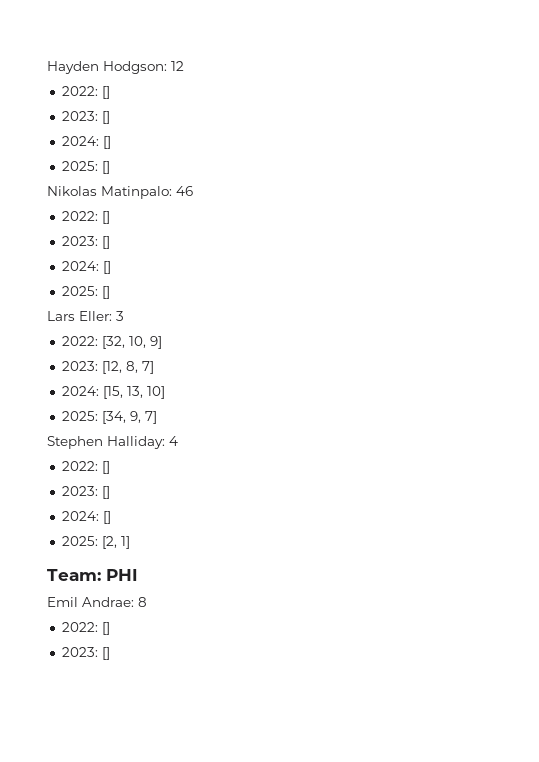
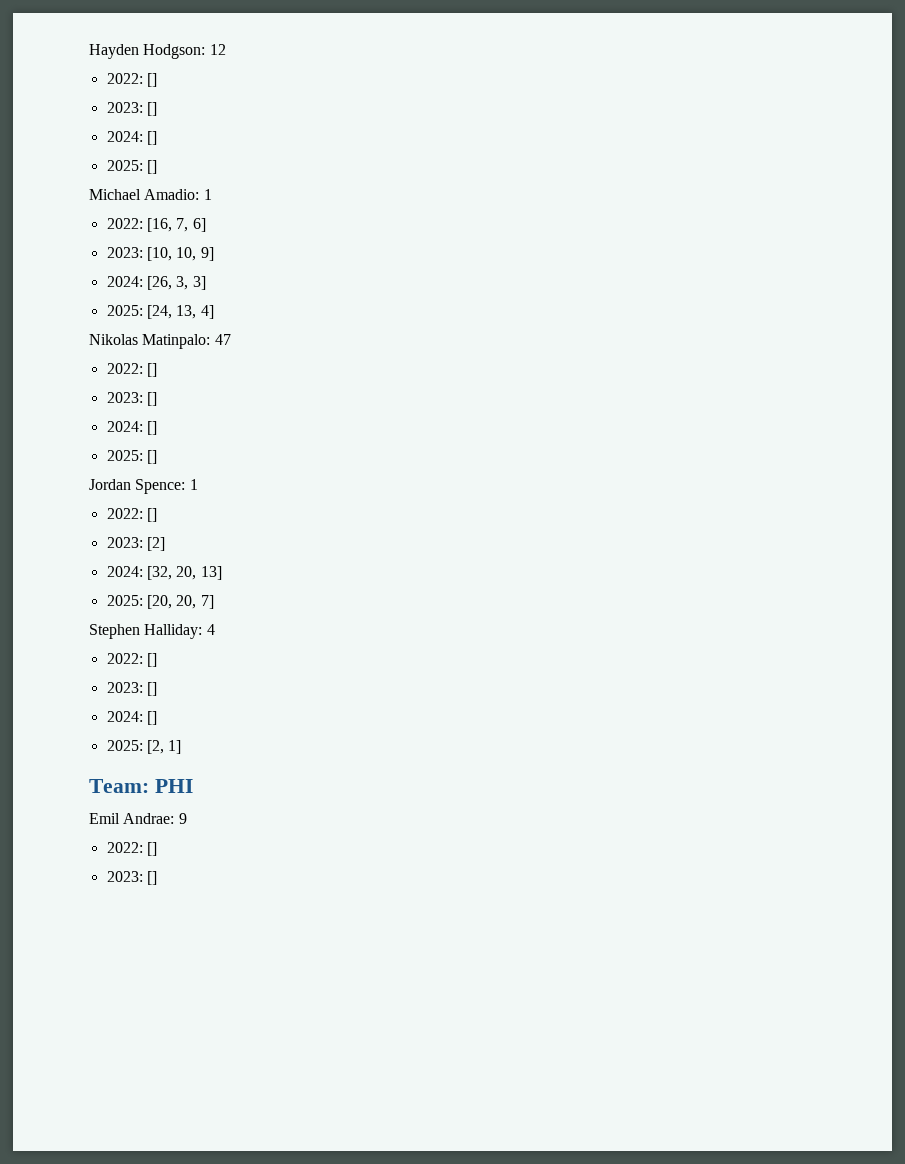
(110, 167) none -> [89,189,212,200] [106,218,206,232] [106,247,214,261] [106,276,206,290] [106,305,214,319] // Michael Amadio: 1 // 2022: [16, 7, 6] // 2023: [10, 10, 9] // 2024: [26, 3, 3] // 2025: [24, 13, 4]
[176,186,193,196] [61,211,110,224] [61,236,110,249] [61,261,111,274] [61,286,110,299] [47,311,124,321] [61,336,162,349] [61,361,154,374] [61,386,165,399] [61,411,141,424] 46 // 2022: [] // 2023: [] // 2024: [] // 2025: [] // Lars Eller: 3 // 2022: [32, 10, 9] // 2023: [12, 8, 7] // 2024: [15, 13, 10] // 2025: [34, 9, -> [214,334,231,345] [106,363,157,377] [106,392,157,406] [106,421,157,435] [106,450,157,464] [89,479,198,494] [106,508,157,522] [106,537,165,551] [106,566,222,580] [106,595,197,609] 47 // 2022: [] // 2023: [] // 2024: [] // 2025: [] // Jordan Spence: 1 // 2022: [] // 2023: [2] // 2024: [32, 20, 13] // 2025: [20, 20,
[138,597,147,607] 8 -> [178,813,187,824] 9

